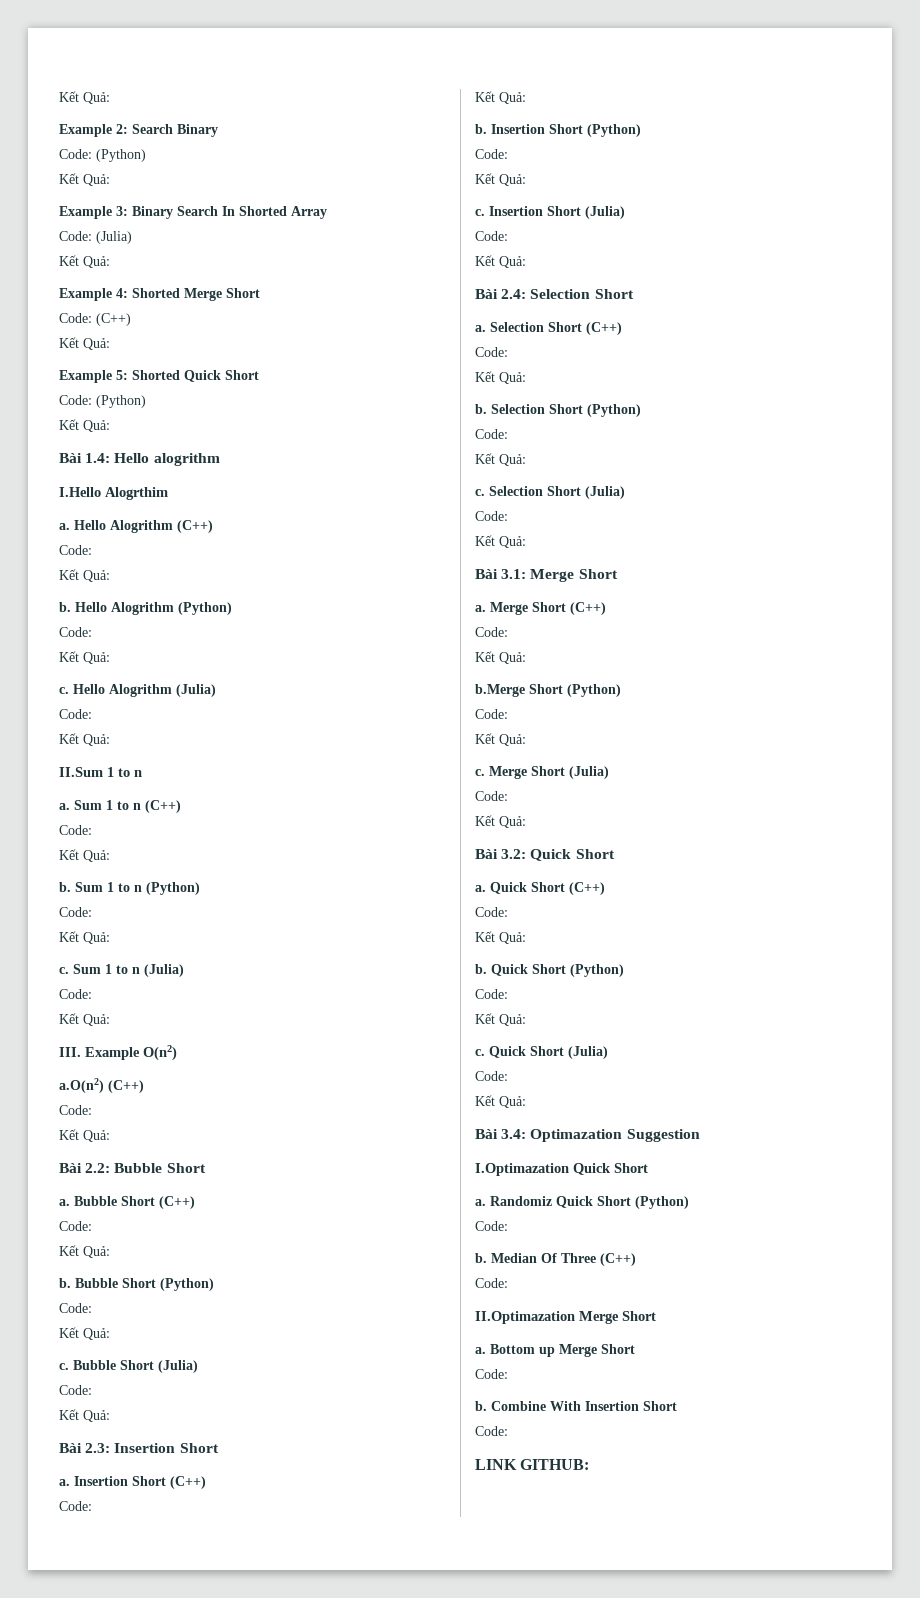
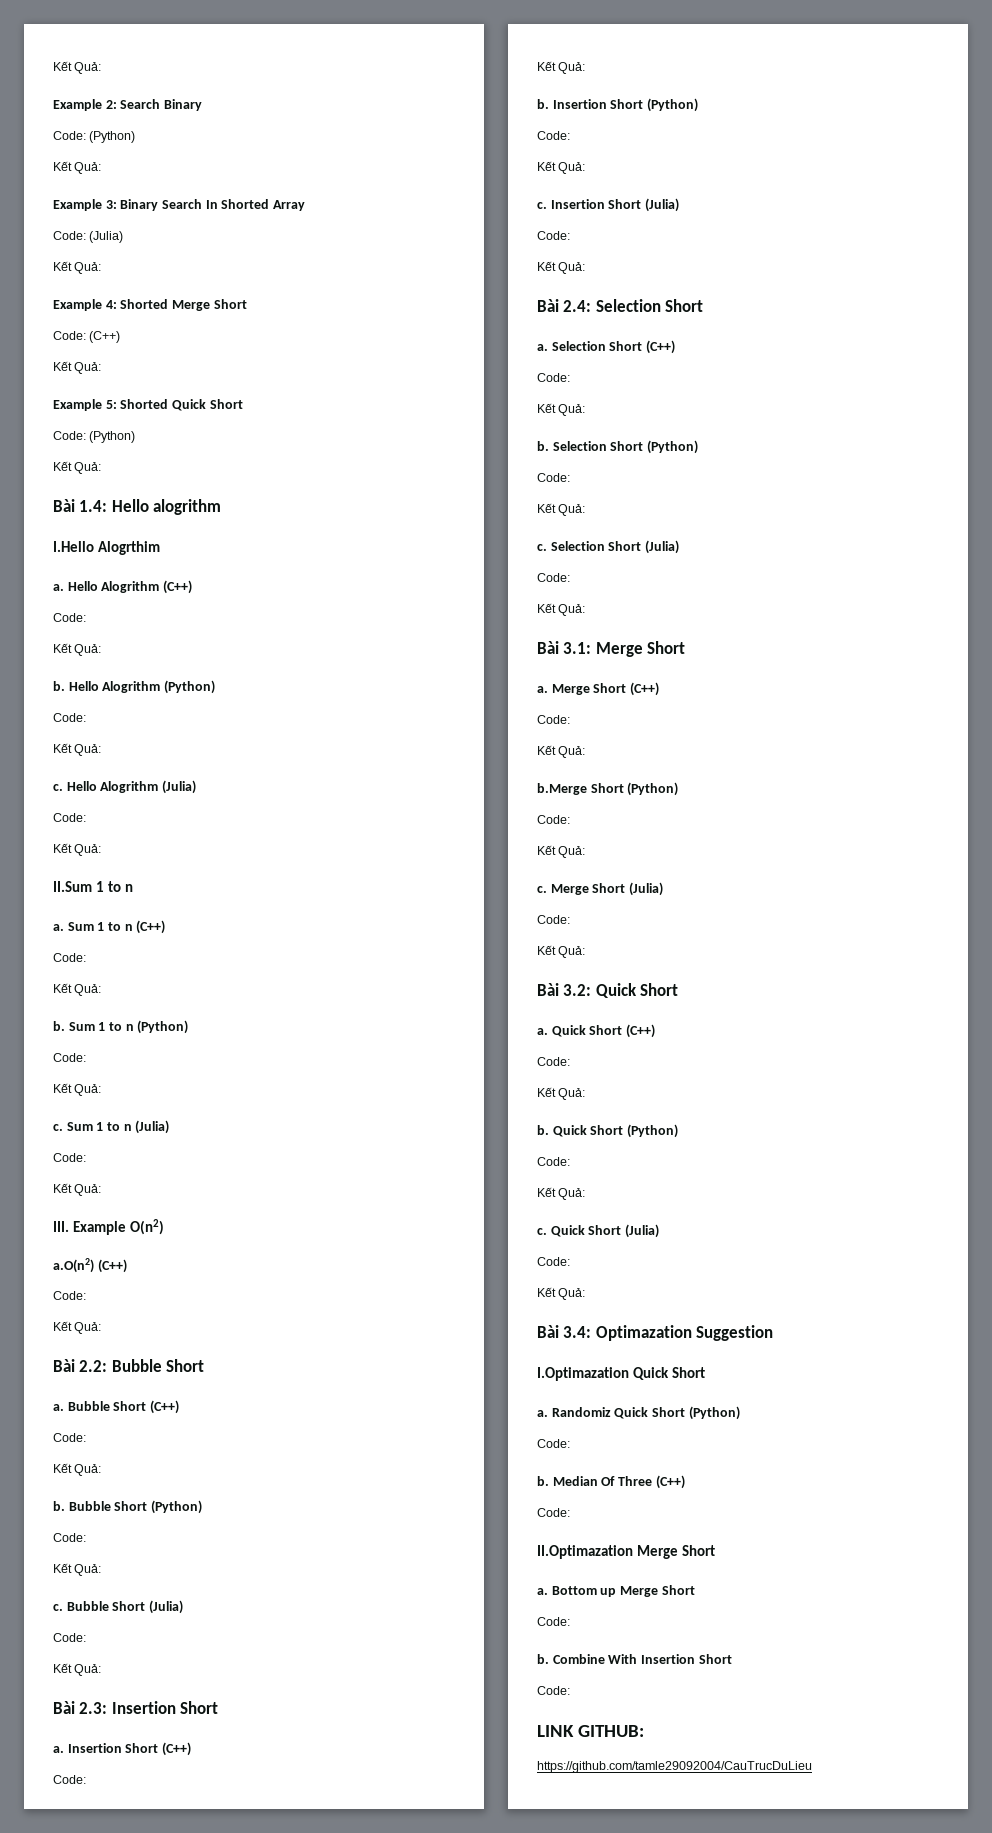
(590, 1464) none -> [537,1761,812,1773] // https://github.com/tamle29092004/CauTrucDuLieu

